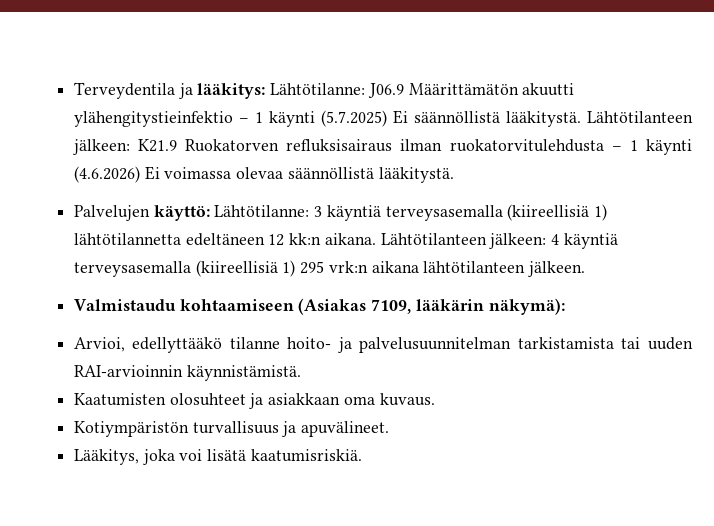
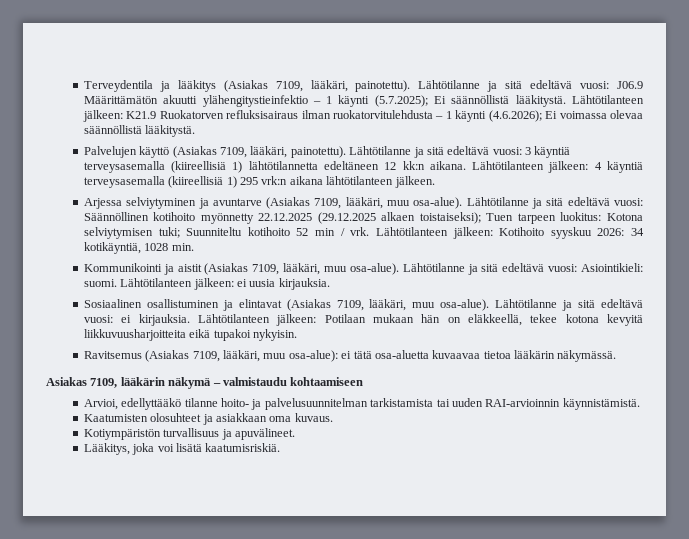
[197,83,366,99] lääkitys: Lähtötilanne: -> [177,80,610,92] lääkitys (Asiakas 7109, lääkäri, painotettu). Lähtötilanne ja sitä edeltävä vuosi:
[320,110,387,127] (5.7.2025) -> [374,95,428,107] (5.7.2025);
[73,166,140,183] (4.6.2026) -> [488,110,542,122] (4.6.2026);
[153,205,310,221] käyttö: Lähtötilanne: -> [139,146,522,158] käyttö (Asiakas 7109, lääkäri, painotettu). Lähtötilanne ja sitä edeltävä vuosi:
[73,298,565,315] Valmistaudu kohtaamiseen (Asiakas 7109, lääkärin näkymä): -> [83,197,644,209] [83,212,643,224] [83,227,644,239] [83,242,194,254] [83,263,643,275] [83,278,330,290] [83,299,643,311] [83,314,643,326] [83,329,298,341] [83,350,617,362] [46,377,364,389] Arjessa selviytyminen ja avuntarve (Asiakas 7109, lääkäri, muu osa-alue). Lähtötilanne ja sitä edeltävä vuosi: Säännöllinen kotihoito myönnetty 22.12.2025 (29.12.2025 alkaen toistaiseksi); Tuen tarpeen luokitus: Kotona selviytymisen tuki; Suunniteltu kotihoito 52 min / vrk. Lähtötilanteen jälkeen: Kotihoito syyskuu 2026: 34 kotikäyntiä, 1028 min. // Kommunikointi ja aistit (Asiakas 7109, lääkäri, muu osa-alue). Lähtötilanne ja sitä edeltävä vuosi: Asiointikieli: suomi. Lähtötilanteen jälkeen: ei uusia kirjauksia. // Sosiaalinen osallistuminen ja elintavat (Asiakas 7109, lääkäri, muu osa-alue). Lähtötilanne ja sitä edeltävä vuosi: ei kirjauksia. Lähtötilanteen jälkeen: Potilaan mukaan hän on eläkkeellä, tekee kotona kevyitä liikkuvuusharjoitteita eikä tupakoi nykyisin. // Ravitsemus (Asiakas 7109, lääkäri, muu osa-alue): ei tätä osa-aluetta kuvaavaa tietoa lääkärin näkymässä. // Asiakas 7109, lääkärin näkymä – valmistaudu kohtaamiseen

